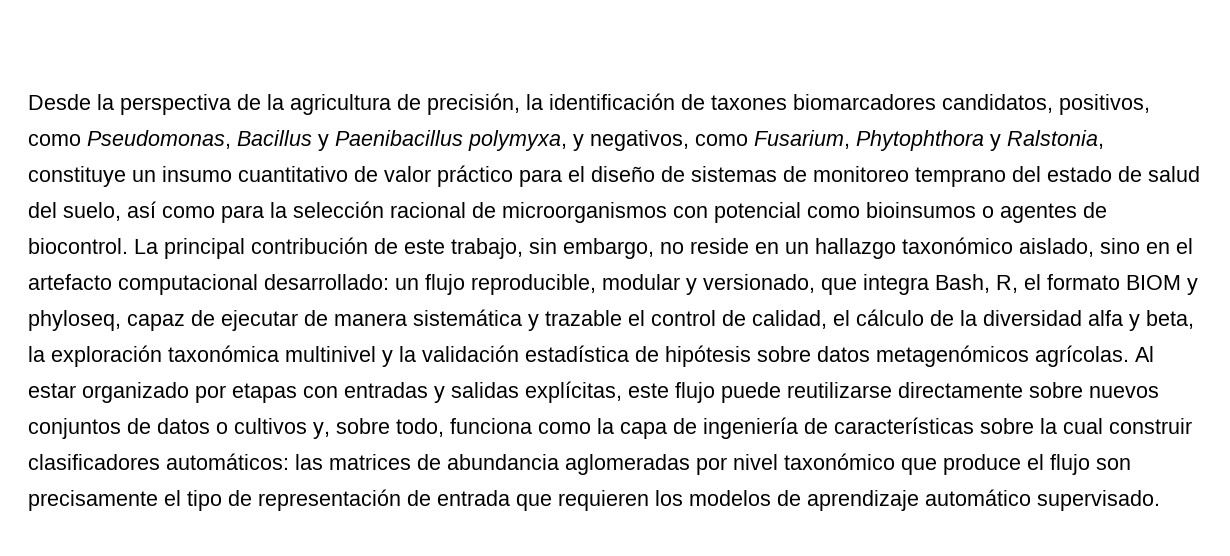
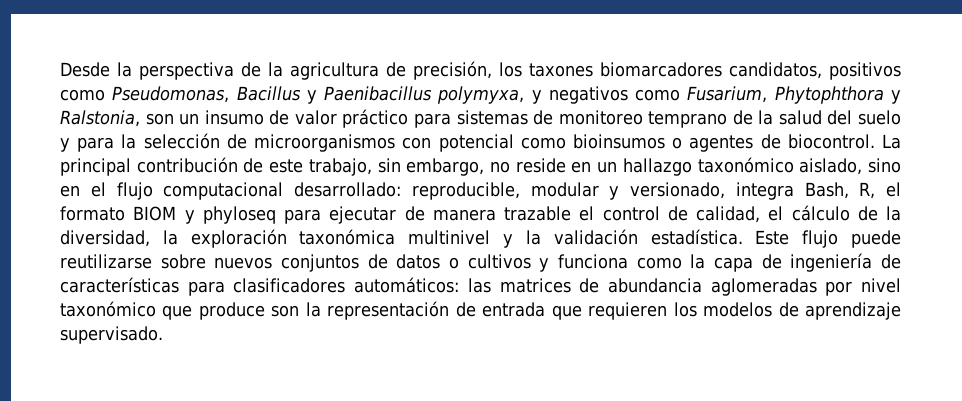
[526,93,705,110] la identificación de -> [499,62,522,77] los
[1059,94,1150,115] positivos, -> [829,62,901,80] positivos
[590,130,689,151] negativos, -> [548,86,628,104] negativos
[28,166,126,187] constituye -> [145,113,174,125] son
[238,166,348,182] cuantitativo -> (264, 117) none
[568,166,685,182] el diseño de -> (451, 120) none
[1012,166,1200,182] [28,201,215,221] del estado de salud del suelo, así como -> [732,110,901,125] [60,138,70,152] de la salud del suelo y
[390,202,466,218] racional -> (220, 141) none
[28,274,112,290] artefacto -> [116,182,153,200] flujo
[395,274,465,295] un flujo -> (401, 189) none
[821,278,857,295] que -> (725, 190) none
[28,310,215,331] phyloseq, capaz de -> [202,206,321,224] phyloseq para
[413,309,539,331] sistemática y -> (496, 215) none
[983,310,1194,331] diversidad alfa y beta, -> [60,230,150,247] diversidad,
[525,345,1154,367] [28,381,669,403] estadística de hipótesis sobre datos metagenómicos agrícolas. Al estar organizado por etapas con entradas y salidas explícitas, este -> [650,229,790,245] estadística. Este
[898,382,1023,398] directamente -> (152, 261) none
[313,418,444,439] y, sobre todo, -> [539,258,550,272] y
[980,418,1192,434] sobre la cual construir -> [187,281,225,296] para
[1027,454,1131,475] [28,490,252,511] el flujo son precisamente el tipo de -> [271,302,321,317] son la
[925,489,1031,506] automático -> (901, 311) none

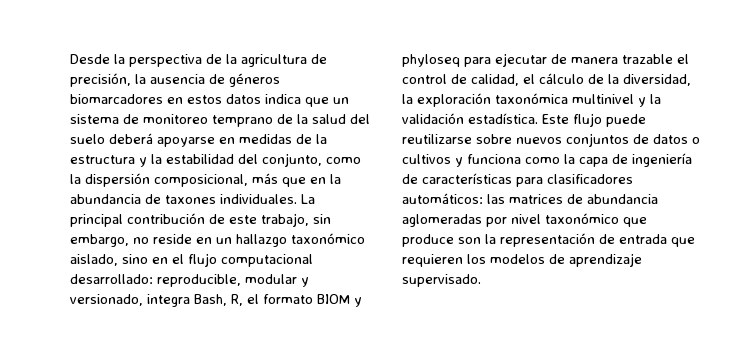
[499,62,901,80] [60,86,902,104] [60,109,528,128] los taxones biomarcadores candidatos, positivos como Pseudomonas, Bacillus y Paenibacillus polymyxa, y negativos como Fusarium, Phytophthora y Ralstonia, son un insumo de valor práctico para sistemas -> [135,73,280,87] [70,94,349,107] [70,114,119,124] la ausencia de géneros biomarcadores en estos datos indica que un sistema
[60,133,875,152] y para la selección de microorganismos con potencial como bioinsumos o agentes de biocontrol. -> [109,133,327,147] [70,153,361,167] [70,173,341,187] [70,194,297,204] deberá apoyarse en medidas de la estructura y la estabilidad del conjunto, como la dispersión composicional, más que en la abundancia de taxones individuales.

